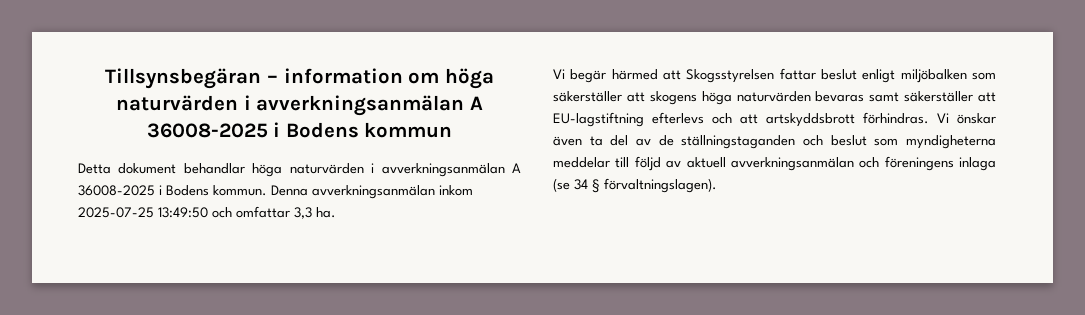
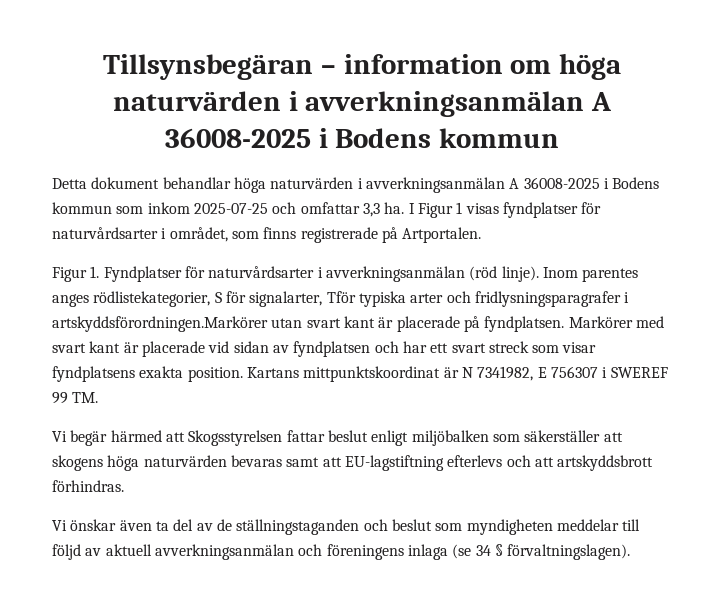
[213,185,435,199] kommun. Denna avverkningsanmälan -> [52,202,144,214] kommun som
[158,207,208,218] 13:49:50 -> (268, 208) none
(336, 212) none -> [408,202,602,218] [52,227,482,243] [52,266,639,282] [52,291,630,307] [52,316,664,332] [52,341,597,357] [52,366,668,382] [52,392,99,404] I Figur 1 visas fyndplatser för naturvårdsarter i området, som finns registrerade på Artportalen. // Figur 1. Fyndplatser för naturvårdsarter i avverkningsanmälan (röd linje). Inom parentes anges rödlistekategorier, S för signalarter, Tför typiska arter och fridlysningsparagrafer i artskyddsförordningen.Markörer utan svart kant är placerade på fyndplatsen. Markörer med svart kant är placerade vid sidan av fyndplatsen och har ett svart streck som visar fyndplatsens exakta position. Kartans mittpunktskoordinat är N 7341982, E 756307 i SWEREF 99 TM.
[904,91,974,102] säkerställer -> (320, 462) none
(929, 118) none -> (124, 486) //
[906,135,996,149] myndigheterna -> [466,519,553,535] myndigheten

